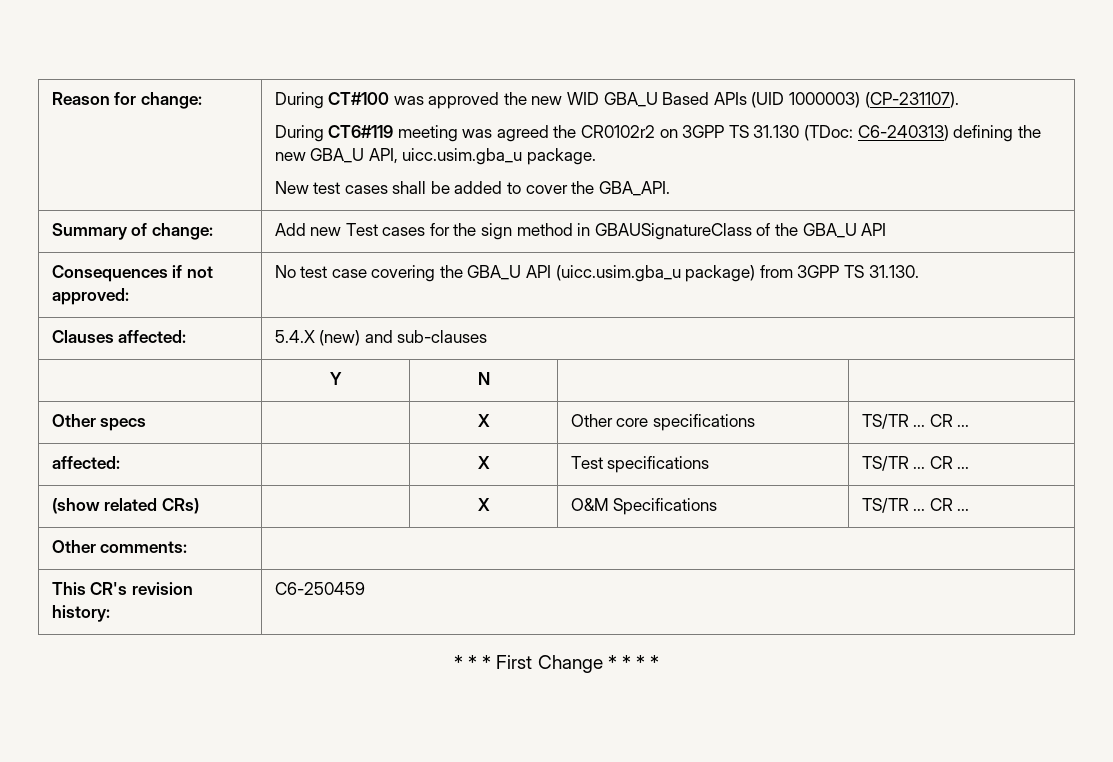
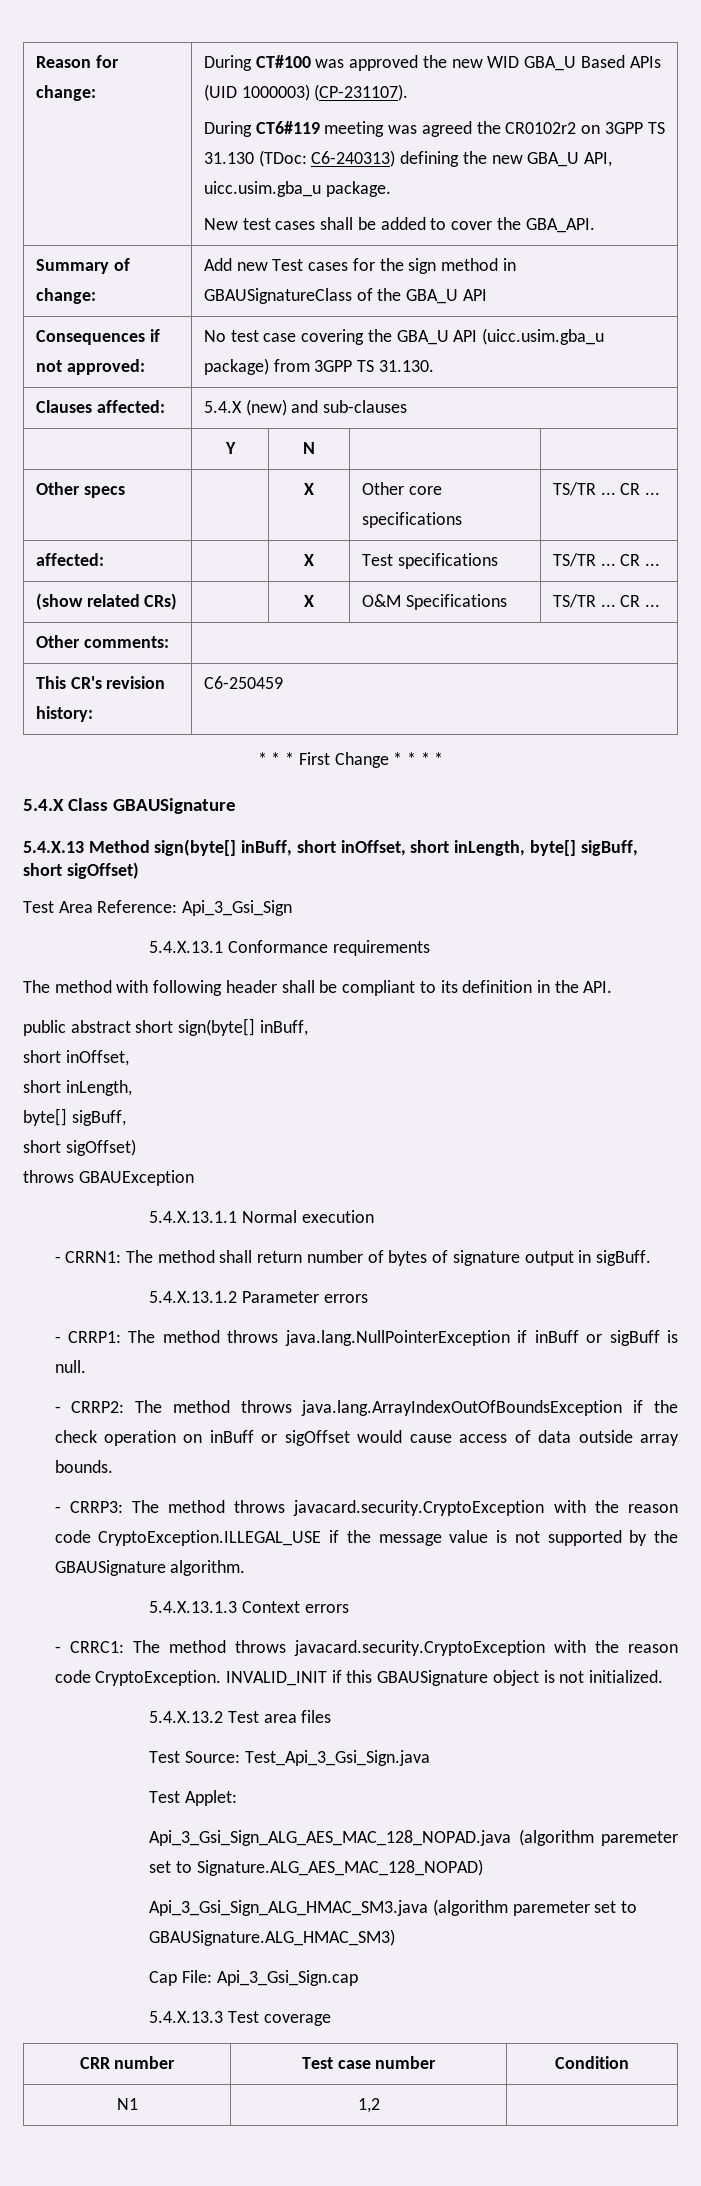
(660, 662) none -> [23,798,236,814] [23,839,638,856] [23,862,139,879] [23,900,293,916] [149,940,430,956] [23,980,613,996] [23,1018,308,1036] [23,1050,129,1066] [23,1080,132,1096] [23,1108,126,1126] [23,1139,136,1156] [23,1170,194,1186] [149,1210,374,1223] [54,1250,651,1266] [149,1291,368,1303] [54,1330,678,1346] [54,1360,86,1373] [54,1400,678,1416] [54,1430,679,1446] [54,1460,113,1473] [54,1500,679,1516] [54,1530,679,1546] [54,1560,246,1576] [149,1601,349,1613] [54,1640,679,1656] [54,1670,664,1686] [149,1710,332,1723] [149,1750,430,1766] [149,1790,237,1806] [149,1829,678,1846] [149,1859,483,1876] [149,1899,638,1916] [149,1929,396,1946] [149,1970,358,1986] [149,2011,331,2026] [79,2056,176,2069] [301,2056,437,2069] [555,2056,629,2069] [116,2098,138,2110] [357,2098,380,2113] // 5.4.X Class GBAUSignature // 5.4.X.13 Method sign(byte[] inBuff, short inOffset, short inLength, byte[] sigBuff, short sigOffset) // Test Area Reference: Api_3_Gsi_Sign // 5.4.X.13.1 Conformance requirements // The method with following header shall be compliant to its definition in the API. // public abstract short sign(byte[] inBuff, // short inOffset, // short inLength, // byte[] sigBuff, // short sigOffset) // throws GBAUException // 5.4.X.13.1.1 Normal execution // - CRRN1: The method shall return number of bytes of signature output in sigBuff. // 5.4.X.13.1.2 Parameter errors // - CRRP1: The method throws java.lang.NullPointerException if inBuff or sigBuff is null. // - CRRP2: The method throws java.lang.ArrayIndexOutOfBoundsException if the check operation on inBuff or sigOffset would cause access of data outside array bounds. // - CRRP3: The method throws javacard.security.CryptoException with the reason code CryptoException.ILLEGAL_USE if the message value is not supported by the GBAUSignature algorithm. // 5.4.X.13.1.3 Context errors // - CRRC1: The method throws javacard.security.CryptoException with the reason code CryptoException. INVALID_INIT if this GBAUSignature object is not initialized. // 5.4.X.13.2 Test area files // Test Source: Test_Api_3_Gsi_Sign.java // Test Applet: // Api_3_Gsi_Sign_ALG_AES_MAC_128_NOPAD.java (algorithm paremeter set to Signature.ALG_AES_MAC_128_NOPAD) // Api_3_Gsi_Sign_ALG_HMAC_SM3.java (algorithm paremeter set to GBAUSignature.ALG_HMAC_SM3) // Cap File: Api_3_Gsi_Sign.cap // 5.4.X.13.3 Test coverage // CRR number | Test case number | Condition // N1 | 1,2 |

